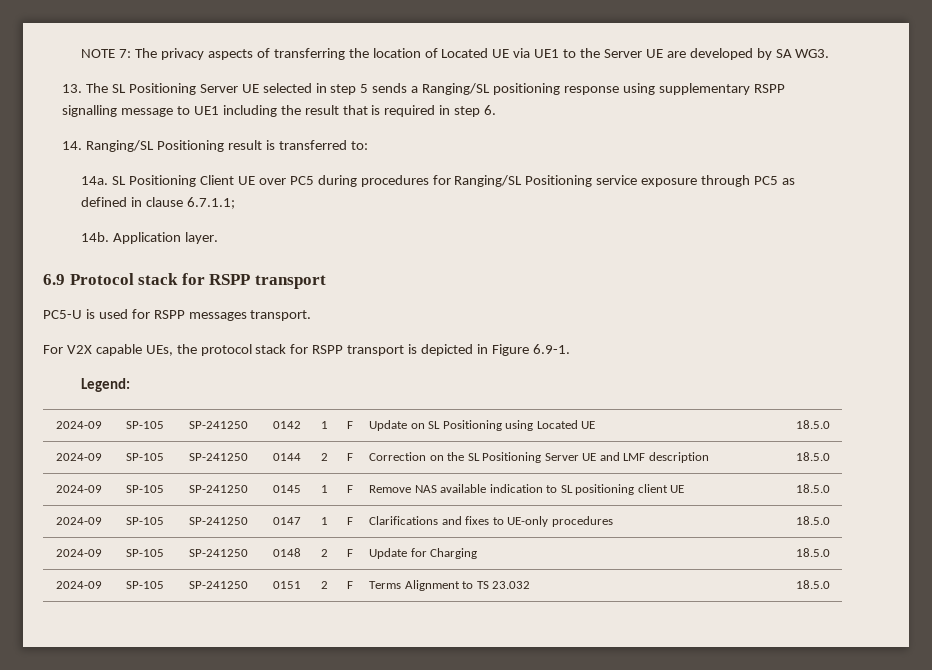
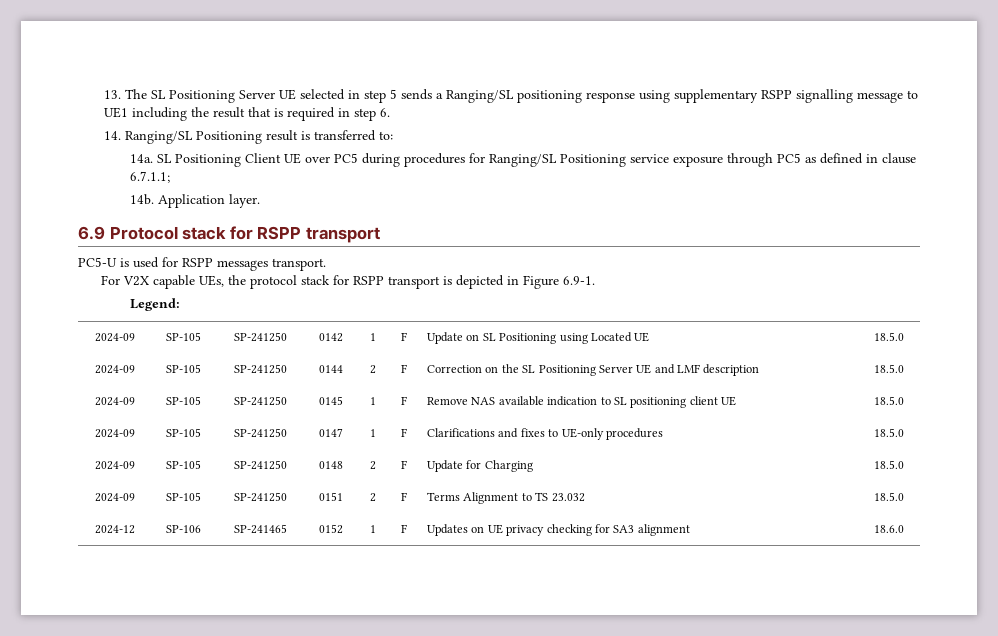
[81,48,830,60] NOTE 7: The privacy aspects of transferring the location of Located UE via UE1 to the Server UE are developed by SA WG3. // -> (103, 94) none
(830, 584) none -> [94,525,135,534] [166,525,201,533] [234,524,287,534] [319,524,343,534] [370,525,376,533] [400,524,407,533] [427,524,690,536] [874,525,904,533] // 2024-12 | SP-106 | SP-241465 | 0152 | 1 | F | Updates on UE privacy checking for SA3 alignment | 18.6.0

